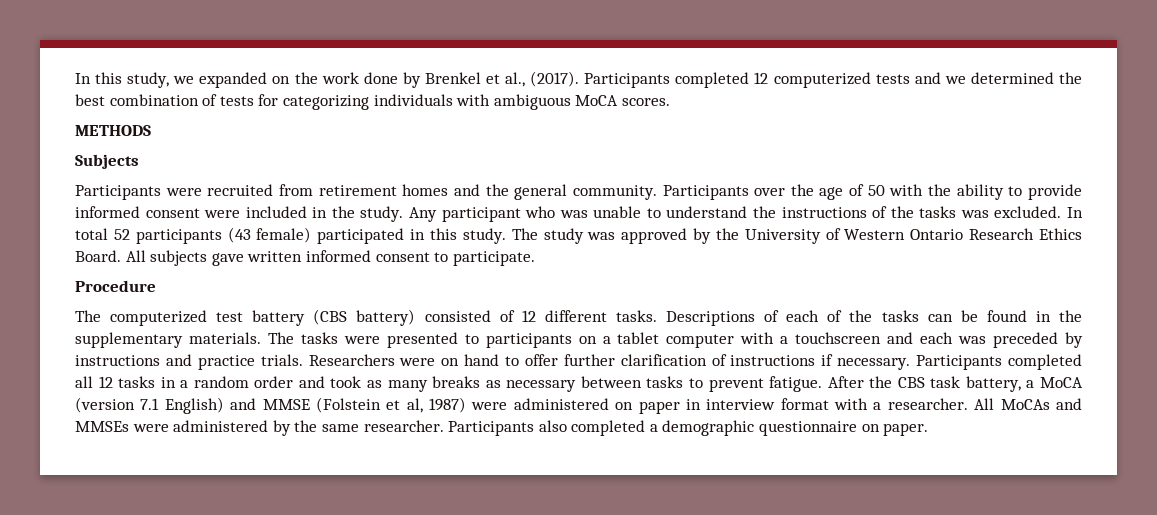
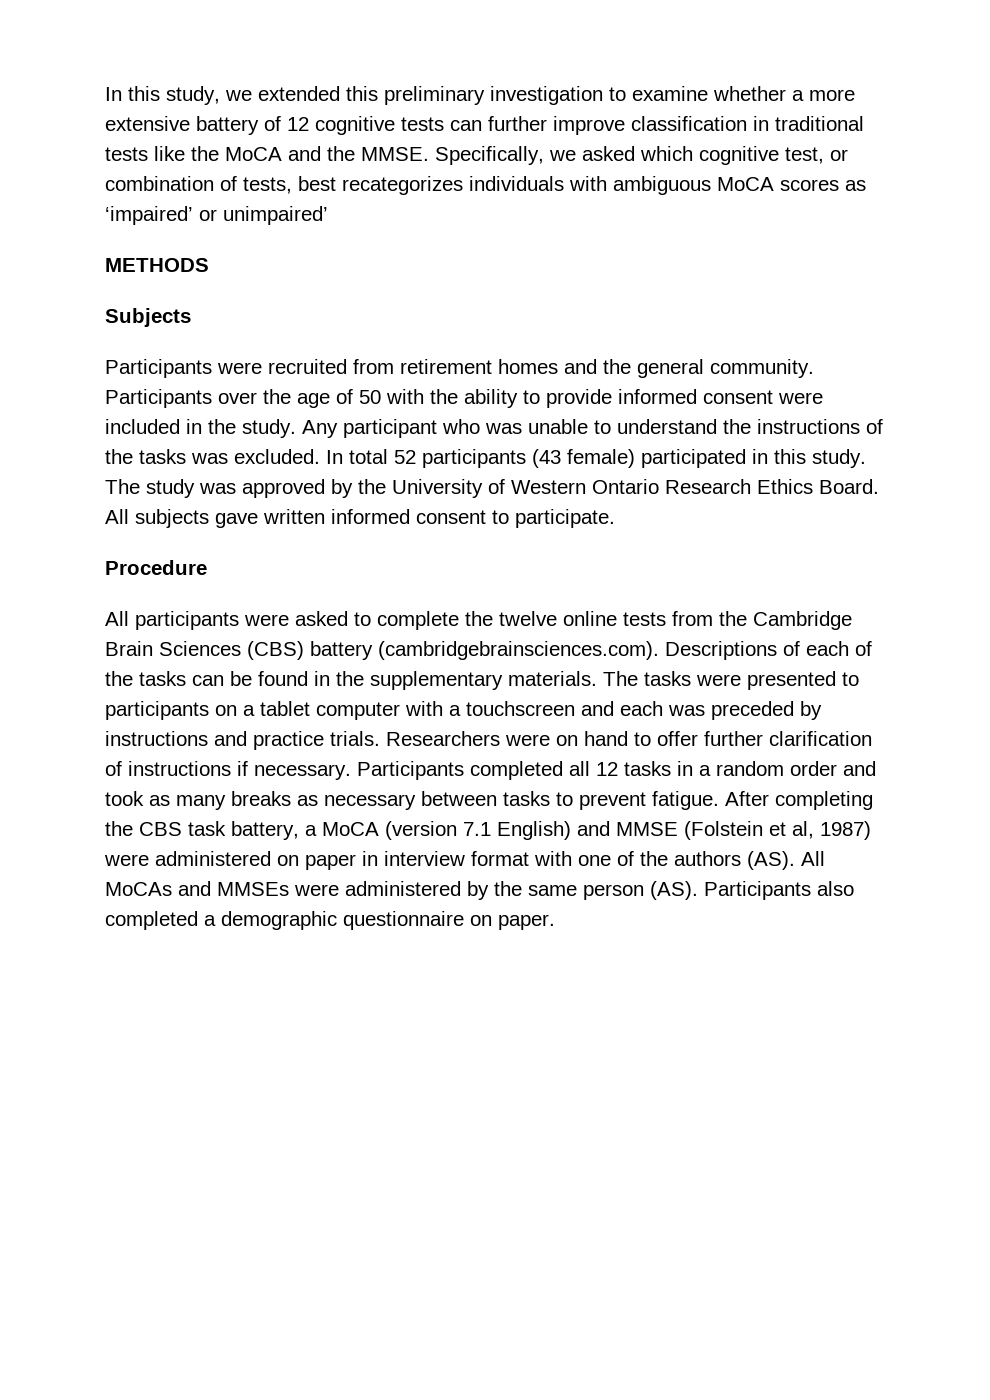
[199,71,1082,88] [75,94,670,110] expanded on the work done by Brenkel et al., (2017). Participants completed 12 computerized tests and we determined the best combination of tests for categorizing individuals with ambiguous MoCA scores. -> [258,86,855,105] [105,116,864,135] [105,146,848,165] [105,176,866,195] [105,206,328,225] extended this preliminary investigation to examine whether a more extensive battery of 12 cognitive tests can further improve classification in traditional tests like the MoCA and the MMSE. Specifically, we asked which cognitive test, or combination of tests, best recategorizes individuals with ambiguous MoCA scores as ‘impaired’ or unimpaired’
[75,309,657,326] The computerized test battery (CBS battery) consisted of 12 different tasks. -> [105,611,852,630] [105,641,659,660] All participants were asked to complete the twelve online tests from the Cambridge Brain Sciences (CBS) battery (cambridgebrainsciences.com).
(864, 382) none -> [775,791,873,810] completing
[873,398,968,410] a researcher. -> [578,851,795,870] one of the authors (AS).
[363,420,444,432] researcher. -> [583,881,698,900] person (AS).

